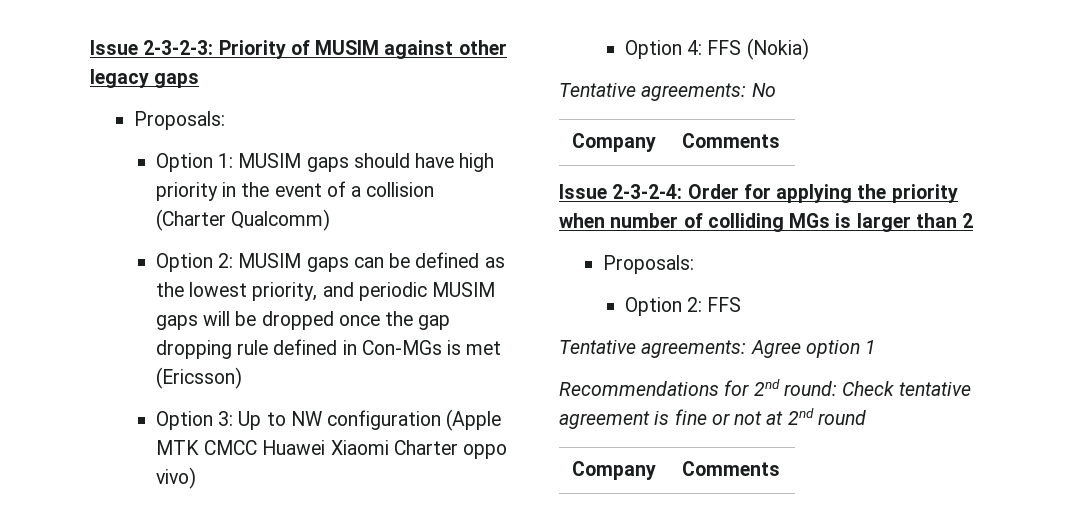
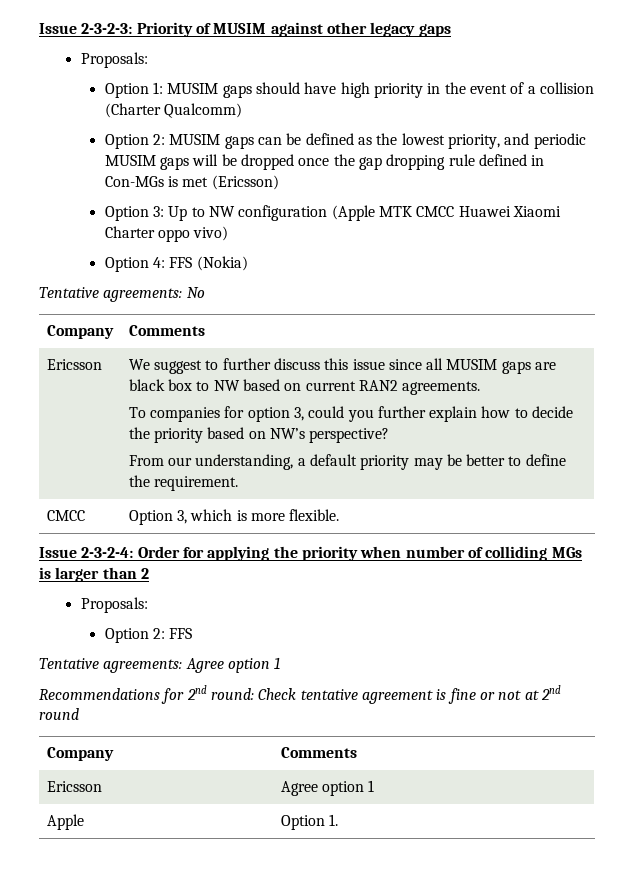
(780, 140) none -> [46,359,102,370] [128,358,557,374] [128,379,481,395] [128,406,574,422] [128,427,390,443] [128,454,566,470] [128,475,238,491] [46,510,85,521] [128,509,340,525] // Ericsson | We suggest to further discuss this issue since all MUSIM gaps are black box to NW based on current RAN2 agreements. // To companies for option 3, could you further explain how to decide the priority based on NW’s perspective? // From our understanding, a default priority may be better to define the requirement. // CMCC | Option 3, which is more flexible.
(780, 468) none -> [46,781,102,792] [280,780,375,796] [46,814,84,830] [280,814,338,830] // Ericsson | Agree option 1 // Apple | Option 1.

